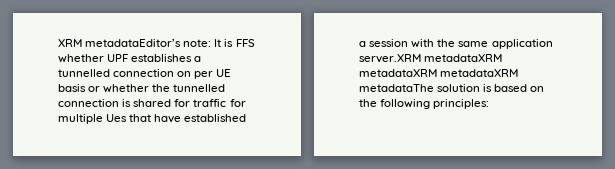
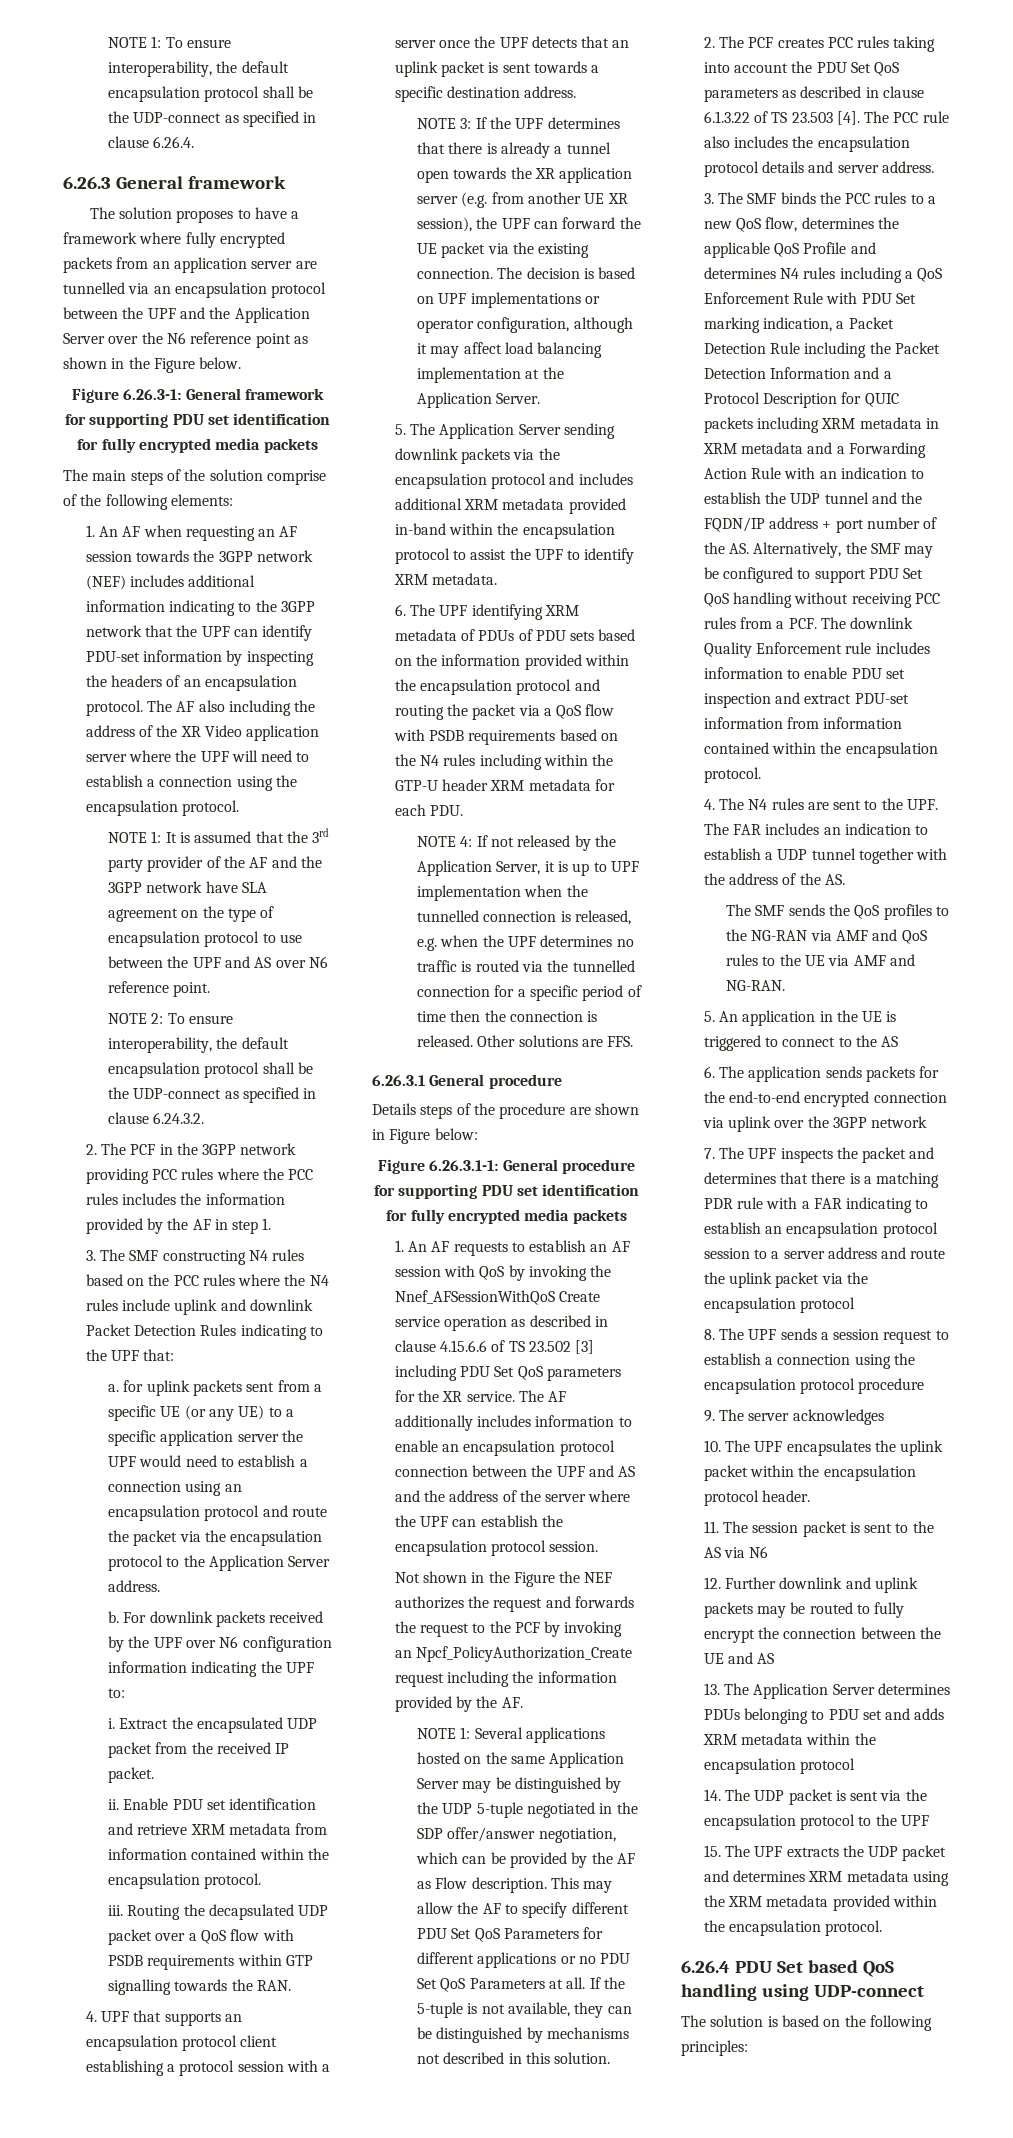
[58,39,255,47] [58,54,202,63] [58,69,232,79] [58,84,226,93] [58,99,246,107] [58,114,247,124] [359,39,553,49] [359,54,503,63] [359,69,519,77] [359,84,434,92] XRM metadataEditor’s note: It is FFS whether UPF establishes a tunnelled connection on per UE basis or whether the tunnelled connection is shared for traffic for multiple Ues that have established a session with the same application server.XRM metadataXRM metadataXRM metadataXRM metadataThe -> [108,36,232,48] [108,61,289,77] [108,86,314,102] [108,111,317,127] [108,136,195,148] [63,176,286,189] [89,207,300,223] [63,232,285,248] [63,257,317,273] [63,282,327,298] [63,307,310,323] [63,332,308,348] [63,357,242,373] [72,388,324,403] [64,413,331,428] [77,438,318,453] [63,469,326,485] [63,494,233,510] [85,525,298,541] [85,550,313,562] [85,575,256,590] [85,600,315,616] [85,625,313,641] [85,650,314,666] [85,675,297,691] [85,700,316,716] [85,725,320,741] [85,750,310,762] [85,775,297,791] [85,800,239,816] [108,828,330,843] [108,856,323,872] [108,881,268,893] [108,906,275,922] [108,931,303,947] [108,956,329,968] [108,981,211,997] [108,1013,234,1024] [108,1037,289,1053] [108,1062,314,1078] [108,1087,317,1103] [108,1112,205,1124] [85,1143,297,1155] [85,1168,314,1184] [85,1193,285,1205] [85,1218,272,1234] [85,1249,305,1265] [85,1274,329,1286] [85,1299,313,1315] [85,1324,323,1340] [85,1349,175,1361] [108,1380,323,1396] [108,1405,295,1421] [108,1430,304,1446] [108,1455,308,1467] [108,1481,242,1496] [108,1505,328,1521] [108,1530,323,1546] [108,1555,331,1571] [108,1580,161,1592] [108,1611,324,1627] [108,1636,332,1652] [108,1661,315,1677] [108,1688,126,1698] [108,1717,318,1733] [108,1742,290,1758] [108,1767,155,1783] [108,1798,317,1810] [108,1823,328,1835] [108,1848,330,1860] [108,1873,262,1889] [108,1904,329,1920] [108,1929,294,1945] [108,1954,314,1970] [108,1979,292,1995] [85,2010,242,2026] [85,2035,278,2051] [85,2060,331,2076] [394,36,630,48] [394,61,600,77] [394,86,577,102] [417,117,620,129] [417,142,611,158] [417,167,633,183] [417,192,628,208] [417,217,641,232] [417,242,590,258] [417,267,636,279] [417,292,601,308] [417,317,633,333] [417,342,603,358] [417,367,564,383] [417,392,541,408] [394,423,615,439] [394,448,560,464] [394,473,633,489] [394,498,626,514] [394,523,615,539] [394,548,635,564] [393,573,497,585] [394,604,579,620] [394,629,636,641] [394,654,629,670] [394,679,600,695] [394,704,615,720] [393,729,618,745] [394,754,614,770] [394,779,615,791] [394,804,463,816] [417,835,617,851] [417,860,640,876] [417,885,588,901] [417,910,632,925] [417,935,634,951] [417,960,635,972] [417,985,642,1001] [417,1010,598,1022] [417,1035,634,1047] [372,1074,562,1089] [372,1103,639,1119] [372,1128,478,1144] [378,1159,635,1174] [373,1184,640,1199] [386,1209,627,1224] [394,1240,630,1256] [394,1265,612,1281] [394,1290,600,1305] [394,1315,608,1331] [394,1340,595,1354] [394,1365,621,1381] [394,1390,567,1402] [394,1415,632,1431] [394,1440,615,1456] [394,1465,636,1477] [394,1490,631,1502] [394,1515,563,1527] [394,1540,599,1556] [394,1571,613,1587] [394,1596,634,1612] [394,1621,623,1637] [394,1646,632,1662] [394,1671,617,1687] [394,1696,523,1712] [417,1727,606,1743] [417,1752,625,1768] [417,1777,622,1793] [417,1802,638,1818] [417,1827,616,1843] [416,1852,636,1868] [417,1877,613,1893] [417,1902,629,1918] [417,1927,604,1942] [417,1952,631,1968] [417,1977,626,1992] [417,2002,632,2018] [417,2027,630,2043] [417,2052,611,2064] [703,36,936,52] [703,61,900,76] [703,86,924,102] [703,111,949,125] [703,136,910,152] [703,161,934,177] [703,192,937,204] [703,217,899,232] [703,242,876,258] [703,267,943,283] [703,292,916,304] [703,317,894,333] [703,342,940,358] [703,367,892,379] [703,392,899,408] [703,417,939,433] [702,442,926,458] [703,467,925,479] [703,492,923,504] [703,517,938,533] [703,542,934,558] [703,567,924,583] [703,592,940,608] [703,617,914,629] [703,642,930,658] [703,667,905,679] [703,692,909,708] [703,717,903,729] [703,742,938,758] [703,767,761,783] [703,798,939,810] [703,823,929,835] [703,848,948,864] [703,873,845,885] [726,904,950,920] [726,929,927,944] [726,954,916,966] [726,980,786,991] [703,1010,897,1026] [703,1035,899,1051] [703,1066,940,1082] [703,1091,947,1107] [702,1116,928,1132] [703,1147,935,1163] [703,1172,940,1188] [703,1197,929,1213] [703,1222,938,1238] [703,1247,946,1259] [703,1272,868,1288] [703,1297,855,1313] [703,1328,949,1344] [703,1353,915,1369] [703,1378,925,1394] [703,1409,884,1425] [703,1440,944,1456] [703,1465,916,1481] [703,1490,810,1506] [703,1521,934,1537] [703,1546,769,1558] [703,1577,918,1593] [703,1602,905,1618] [703,1627,941,1643] [703,1652,775,1664] [703,1683,950,1699] [703,1708,945,1724] [702,1733,876,1745] [703,1758,855,1774] [703,1789,927,1805] [703,1814,929,1830] [703,1845,947,1861] [703,1870,949,1886] [703,1895,937,1911] [703,1920,883,1936] [681,1960,894,1977] [681,1984,924,2001] [681,2015,706,2027] NOTE 1: To ensure interoperability, the default encapsulation protocol shall be the UDP-connect as specified in clause 6.26.4. // 6.26.3 General framework // The solution proposes to have a framework where fully encrypted packets from an application server are tunnelled via an encapsulation protocol between the UPF and the Application Server over the N6 reference point as shown in the Figure below. // Figure 6.26.3-1: General framework for supporting PDU set identification for fully encrypted media packets // The main steps of the solution comprise of the following elements: // 1. An AF when requesting an AF session towards the 3GPP network (NEF) includes additional information indicating to the 3GPP network that the UPF can identify PDU-set information by inspecting the headers of an encapsulation protocol. The AF also including the address of the XR Video application server where the UPF will need to establish a connection using the encapsulation protocol. // NOTE 1: It is assumed that the 3rd party provider of the AF and the 3GPP network have SLA agreement on the type of encapsulation protocol to use between the UPF and AS over N6 reference point. // NOTE 2: To ensure interoperability, the default encapsulation protocol shall be the UDP-connect as specified in clause 6.24.3.2. // 2. The PCF in the 3GPP network providing PCC rules where the PCC rules includes the information provided by the AF in step 1. // 3. The SMF constructing N4 rules based on the PCC rules where the N4 rules include uplink and downlink Packet Detection Rules indicating to the UPF that: // a. for uplink packets sent from a specific UE (or any UE) to a specific application server the UPF would need to establish a connection using an encapsulation protocol and route the packet via the encapsulation protocol to the Application Server address. // b. For downlink packets received by the UPF over N6 configuration information indicating the UPF to: // i. Extract the encapsulated UDP packet from the received IP packet. // ii. Enable PDU set identification and retrieve XRM metadata from information contained within the encapsulation protocol. // iii. Routing the decapsulated UDP packet over a QoS flow with PSDB requirements within GTP signalling towards the RAN. // 4. UPF that supports an encapsulation protocol client establishing a protocol session with a server once the UPF detects that an uplink packet is sent towards a specific destination address. // NOTE 3: If the UPF determines that there is already a tunnel open towards the XR application server (e.g. from another UE XR session), the UPF can forward the UE packet via the existing connection. The decision is based on UPF implementations or operator configuration, although it may affect load balancing implementation at the Application Server. // 5. The Application Server sending downlink packets via the encapsulation protocol and includes additional XRM metadata provided in-band within the encapsulation protocol to assist the UPF to identify XRM metadata. // 6. The UPF identifying XRM metadata of PDUs of PDU sets based on the information provided within the encapsulation protocol and routing the packet via a QoS flow with PSDB requirements based on the N4 rules including within the GTP-U header XRM metadata for each PDU. // NOTE 4: If not released by the Application Server, it is up to UPF implementation when the tunnelled connection is released, e.g. when the UPF determines no traffic is routed via the tunnelled connection for a specific period of time then the connection is released. Other solutions are FFS. // 6.26.3.1 General procedure // Details steps of the procedure are shown in Figure below: // Figure 6.26.3.1-1: General procedure for supporting PDU set identification for fully encrypted media packets // 1. An AF requests to establish an AF session with QoS by invoking the Nnef_AFSessionWithQoS Create service operation as described in clause 4.15.6.6 of TS 23.502 [3] including PDU Set QoS parameters for the XR service. The AF additionally includes information to enable an encapsulation protocol connection between the UPF and AS and the address of the server where the UPF can establish the encapsulation protocol session. // Not shown in the Figure the NEF authorizes the request and forwards the request to the PCF by invoking an Npcf_PolicyAuthorization_Create request including the information provided by the AF. // NOTE 1: Several applications hosted on the same Application Server may be distinguished by the UDP 5-tuple negotiated in the SDP offer/answer negotiation, which can be provided by the AF as Flow description. This may allow the AF to specify different PDU Set QoS Parameters for different applications or no PDU Set QoS Parameters at all. If the 5-tuple is not available, they can be distinguished by mechanisms not described in this solution. // 2. The PCF creates PCC rules taking into account the PDU Set QoS parameters as described in clause 6.1.3.22 of TS 23.503 [4]. The PCC rule also includes the encapsulation protocol details and server address. // 3. The SMF binds the PCC rules to a new QoS flow, determines the applicable QoS Profile and determines N4 rules including a QoS Enforcement Rule with PDU Set marking indication, a Packet Detection Rule including the Packet Detection Information and a Protocol Description for QUIC packets including XRM metadata in XRM metadata and a Forwarding Action Rule with an indication to establish the UDP tunnel and the FQDN/IP address + port number of the AS. Alternatively, the SMF may be configured to support PDU Set QoS handling without receiving PCC rules from a PCF. The downlink Quality Enforcement rule includes information to enable PDU set inspection and extract PDU-set information from information contained within the encapsulation protocol. // 4. The N4 rules are sent to the UPF. The FAR includes an indication to establish a UDP tunnel together with the address of the AS. // The SMF sends the QoS profiles to the NG-RAN via AMF and QoS rules to the UE via AMF and NG-RAN. // 5. An application in the UE is triggered to connect to the AS // 6. The application sends packets for the end-to-end encrypted connection via uplink over the 3GPP network // 7. The UPF inspects the packet and determines that there is a matching PDR rule with a FAR indicating to establish an encapsulation protocol session to a server address and route the uplink packet via the encapsulation protocol // 8. The UPF sends a session request to establish a connection using the encapsulation protocol procedure // 9. The server acknowledges // 10. The UPF encapsulates the uplink packet within the encapsulation protocol header. // 11. The session packet is sent to the AS via N6 // 12. Further downlink and uplink packets may be routed to fully encrypt the connection between the UE and AS // 13. The Application Server determines PDUs belonging to PDU set and adds XRM metadata within the encapsulation protocol // 14. The UDP packet is sent via the encapsulation protocol to the UPF // 15. The UPF extracts the UDP packet and determines XRM metadata using the XRM metadata provided within the encapsulation protocol. // 6.26.4 PDU Set based QoS handling using UDP-connect // The

